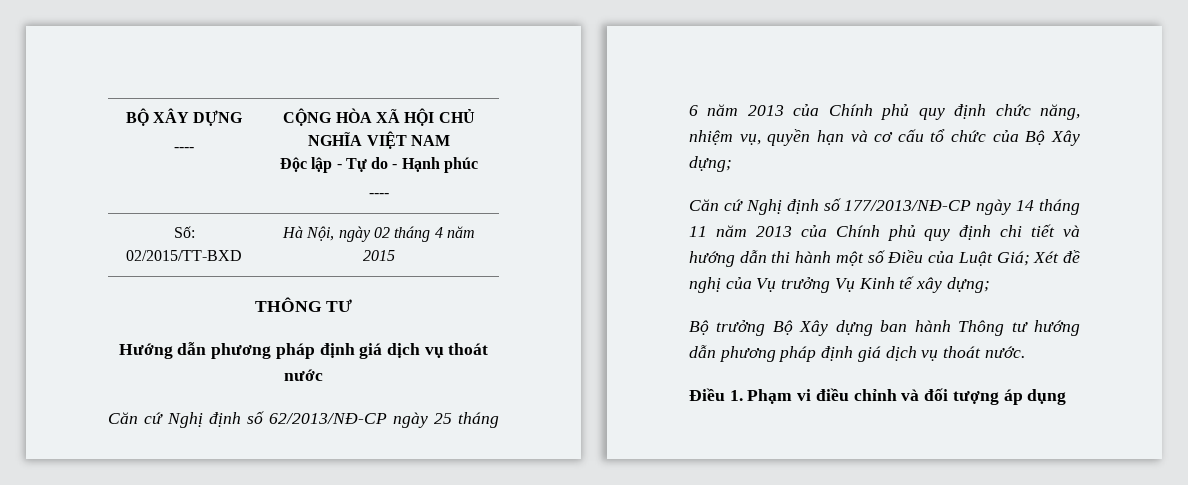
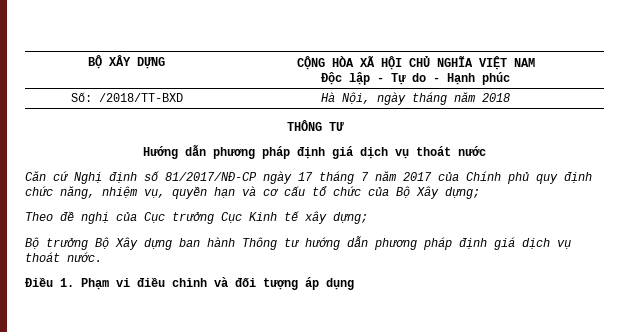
[174,147,194,152] // ---- -> (165, 62) none
[369,193,389,198] // ---- -> (510, 78) none
[126,250,242,261] 02/2015/TT-BXD -> [98,93,183,102] /2018/TT-BXD
[373,226,475,242] [363,250,395,261] 02 tháng 4 năm 2015 -> [411,92,510,105] tháng năm 2018
[269,412,499,428] [689,104,784,116] 62/2013/NĐ-CP ngày 25 tháng 6 năm 2013 -> [165,171,432,184] 81/2017/NĐ-CP ngày 17 tháng 7 năm 2017
[689,198,1080,215] [689,224,1080,241] [689,250,1080,267] [689,277,855,293] Căn cứ Nghị định số 177/2013/NĐ-CP ngày 14 tháng 11 năm 2013 của Chính phủ quy định chi tiết và hướng dẫn thi hành một số Điều của Luật Giá; Xét đề nghị của Vụ trưởng Vụ -> [25,211,242,224] Theo đề nghị của Cục trưởng Cục

